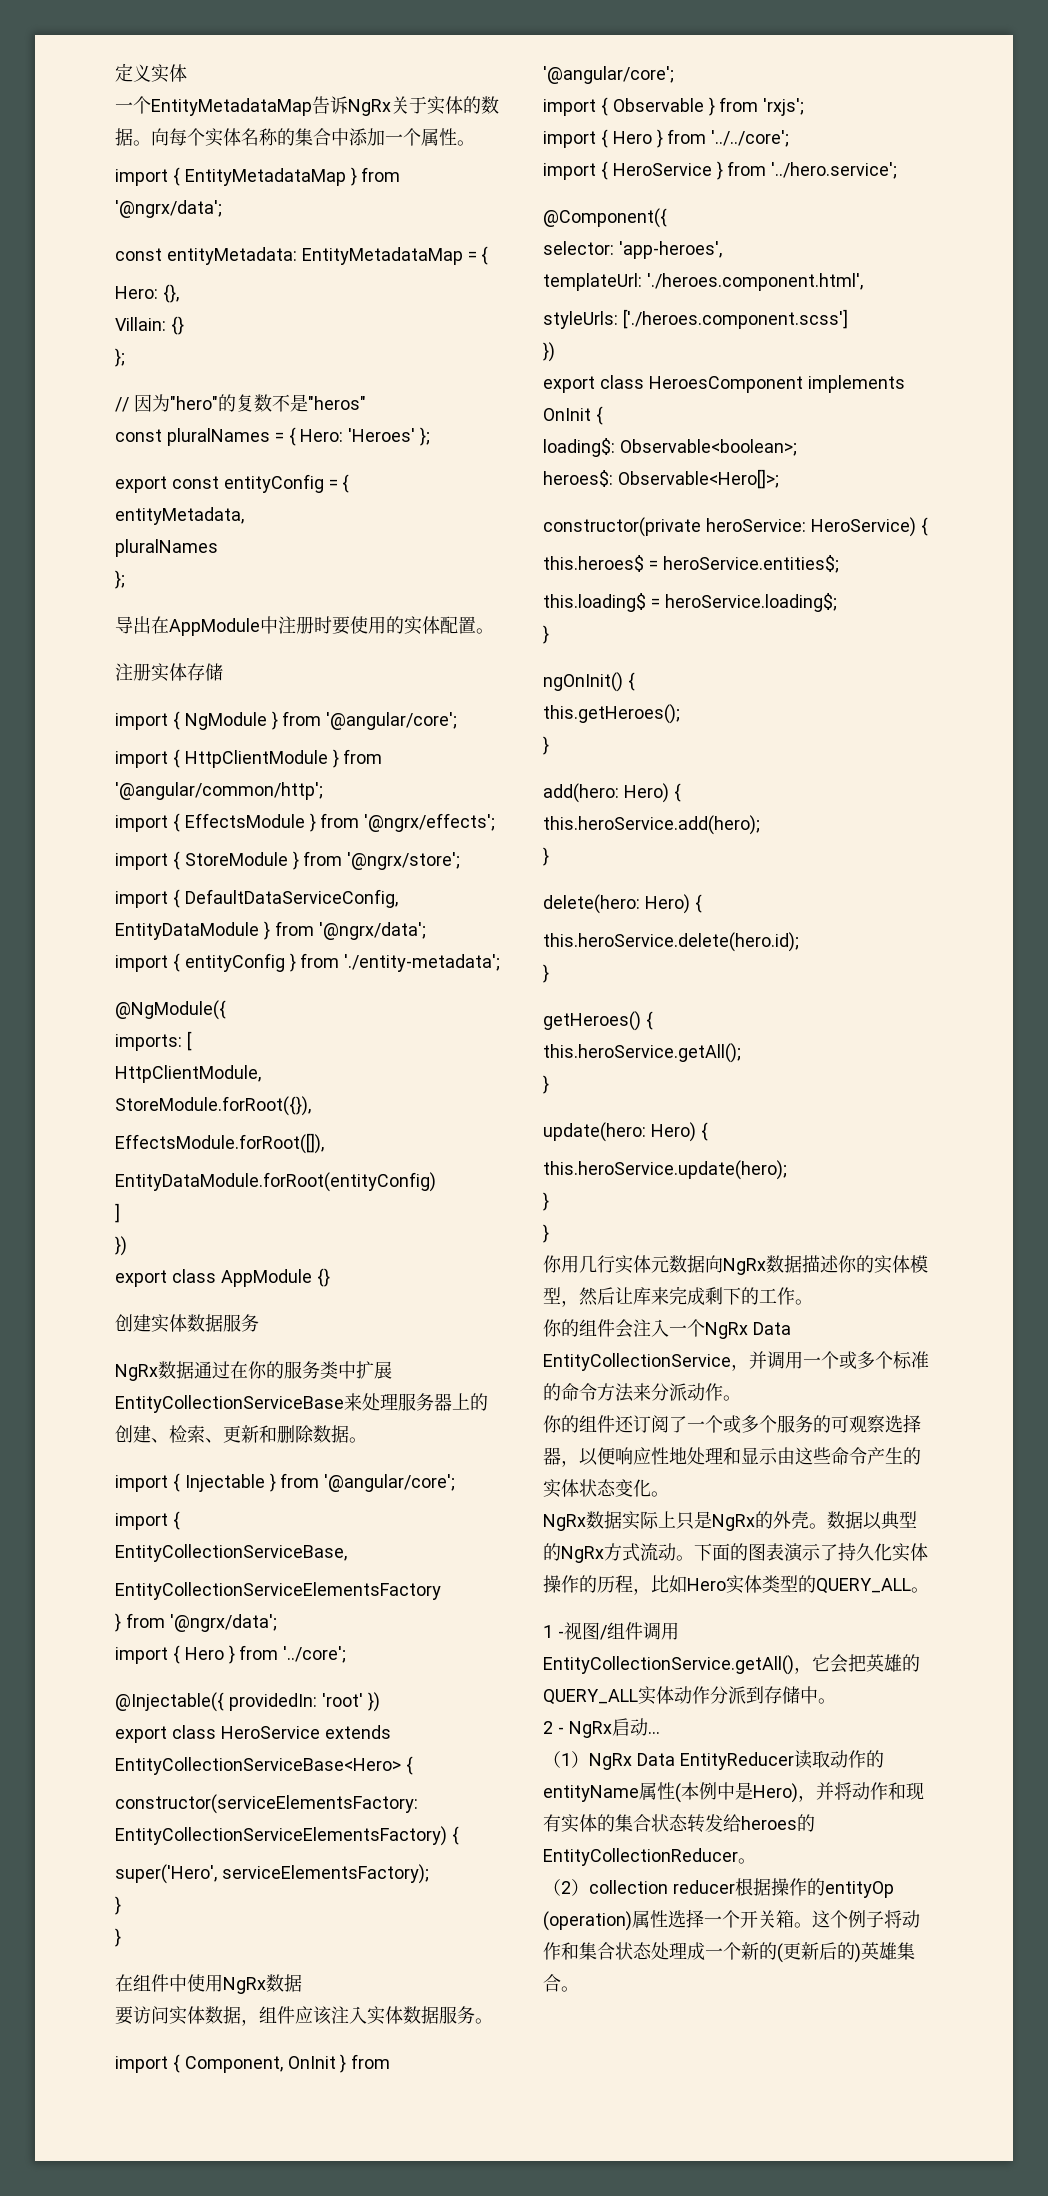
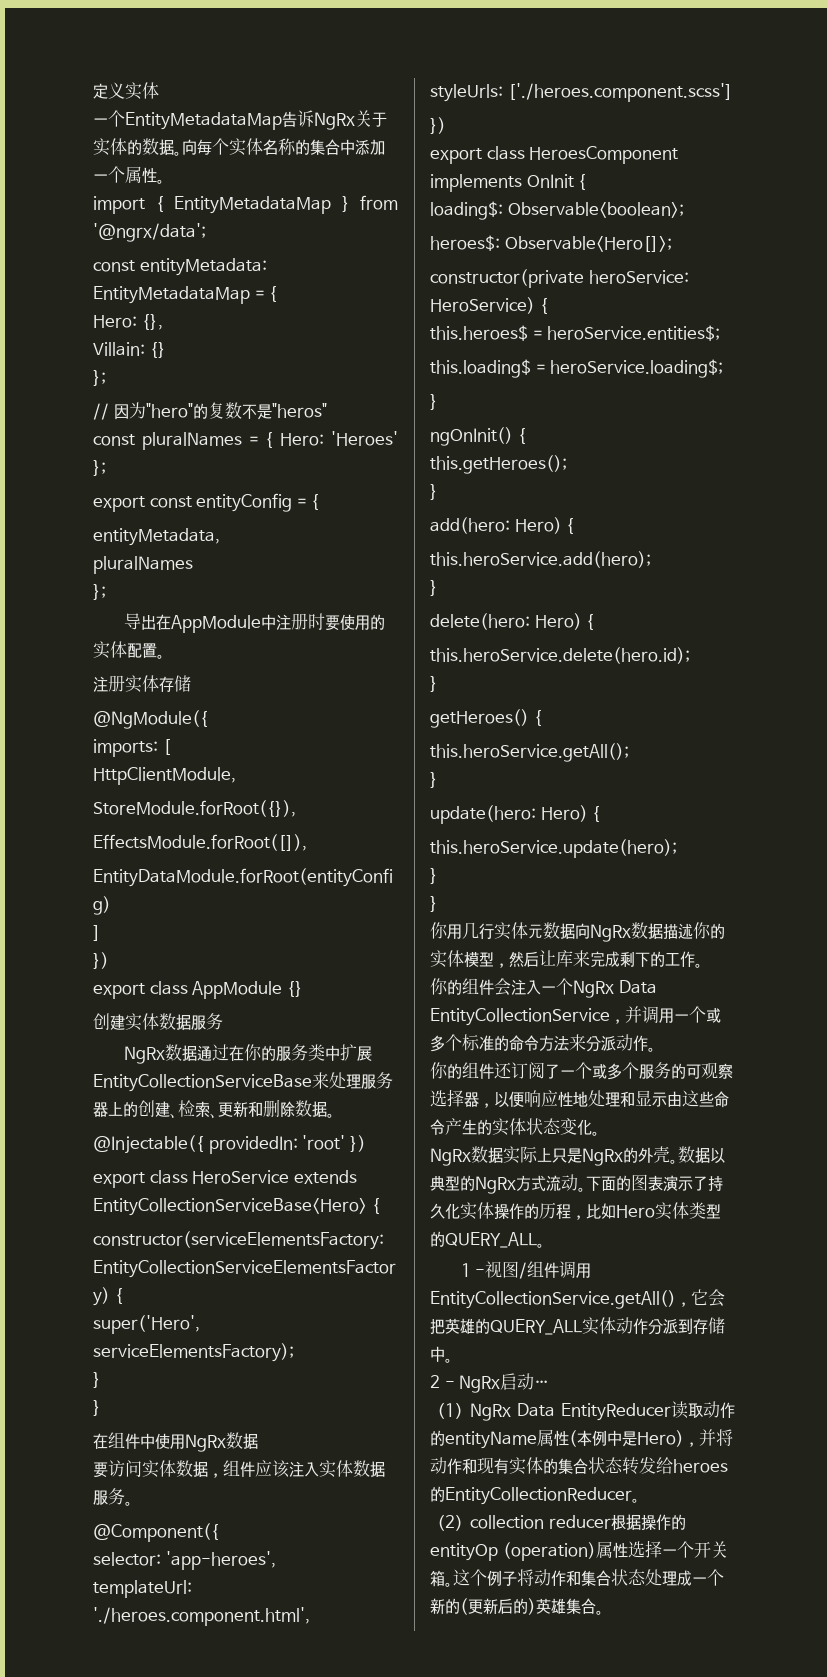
[115,711,458,730] [115,749,383,768] [115,782,323,800] [115,813,496,832] [115,851,461,870] [115,889,398,908] [115,921,426,940] [115,953,501,972] // import { NgModule } from '@angular/core'; // import { HttpClientModule } from '@angular/common/http'; // import { EffectsModule } from '@ngrx/effects'; // import { StoreModule } from '@ngrx/store'; // import { DefaultDataServiceConfig, EntityDataModule } from '@ngrx/data'; // import { entityConfig } from './entity-metadata'; -> (191, 683) none
[115,1473,456,1492] [115,1511,180,1530] [115,1544,347,1562] [115,1582,441,1600] [115,1613,277,1632] [115,1645,347,1664] // import { Injectable } from '@angular/core'; // import { // EntityCollectionServiceBase, // EntityCollectionServiceElementsFactory // } from '@ngrx/data'; // import { Hero } from '../core'; -> (335, 1115) none
[115,2054,391,2073] [543,66,674,84] [543,97,805,116] [543,129,790,148] [543,161,898,180] // import { Component, OnInit } from '@angular/core'; // import { Observable } from 'rxjs'; // import { Hero } from '../../core'; // import { HeroService } from '../hero.service'; -> (133, 1503) none

